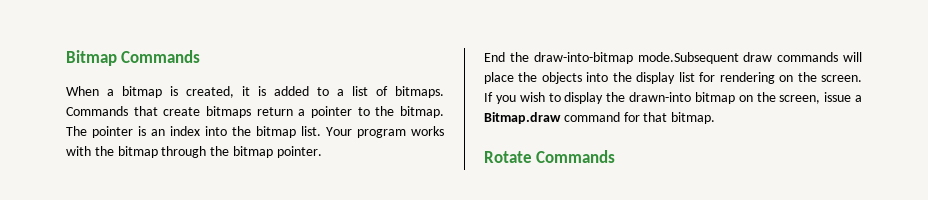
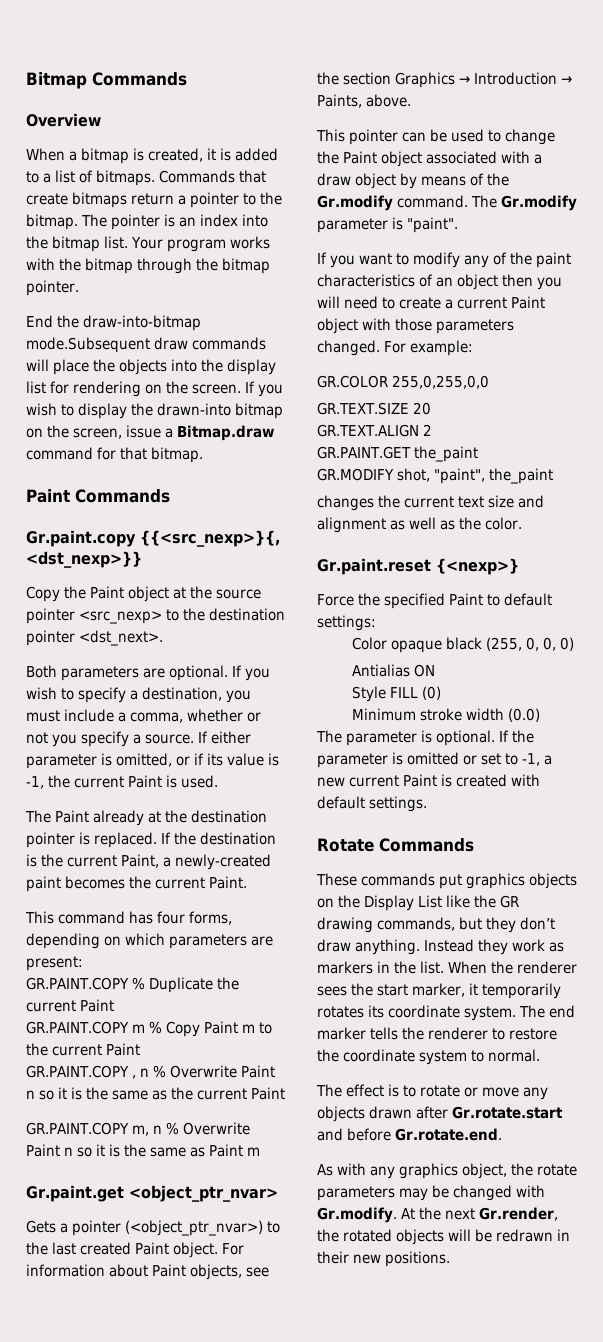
(201, 56) none -> [26,113,101,127] // Overview
[484,150,616,163] Rotate Commands -> [26,489,170,503] [26,530,280,547] [26,551,142,568] [26,586,261,602] [26,608,285,624] [26,630,163,646] [26,665,270,681] [26,687,251,703] [26,709,261,723] [26,731,251,747] [26,753,279,769] [26,775,218,789] [25,810,267,826] [26,832,276,848] [26,854,271,870] [26,876,247,892] [25,911,232,925] [26,933,273,949] [26,956,83,971] [26,977,239,993] [26,999,114,1012] [26,1021,272,1037] [26,1043,140,1056] [26,1065,275,1079] [26,1087,285,1100] [26,1122,250,1136] [26,1144,260,1157] [26,1185,278,1202] [26,1220,280,1236] [26,1242,244,1258] [26,1264,269,1280] [317,72,572,88] [317,94,411,108] [316,129,555,145] [317,151,542,167] [317,173,509,189] [317,195,577,211] [317,217,458,233] [317,252,571,268] [317,274,562,290] [317,296,545,309] [317,318,514,334] [317,340,473,356] [317,375,489,389] [317,402,431,415] [317,424,432,437] [317,446,478,462] [317,468,553,484] [317,495,544,511] [317,517,522,533] [317,558,519,575] [317,593,552,609] [317,615,376,631] [352,637,575,653] [352,664,436,677] [352,686,442,702] [352,708,541,722] [316,730,534,746] [317,752,552,768] [317,774,540,787] [317,796,427,812] [317,838,474,852] [316,873,577,889] [317,895,519,911] [317,917,555,933] [317,939,564,955] [317,961,577,974] [317,983,561,999] [317,1005,575,1021] [317,1027,557,1040] [317,1049,540,1065] [316,1084,548,1100] [317,1106,563,1122] [317,1128,502,1141] [317,1163,577,1179] [317,1185,545,1201] [317,1207,558,1223] [317,1229,570,1245] [317,1251,450,1267] Paint Commands // Gr.paint.copy {{<src_nexp>}{, <dst_nexp>}} // Copy the Paint object at the source pointer <src_nexp> to the destination pointer <dst_next>. // Both parameters are optional. If you wish to specify a destination, you must include a comma, whether or not you specify a source. If either parameter is omitted, or if its value is -1, the current Paint is used. // The Paint already at the destination pointer is replaced. If the destination is the current Paint, a newly-created paint becomes the current Paint. // This command has four forms, depending on which parameters are present: // GR.PAINT.COPY % Duplicate the current Paint // GR.PAINT.COPY m % Copy Paint m to the current Paint // GR.PAINT.COPY , n % Overwrite Paint n so it is the same as the current Paint // GR.PAINT.COPY m, n % Overwrite Paint n so it is the same as Paint m // Gr.paint.get <object_ptr_nvar> // Gets a pointer (<object_ptr_nvar>) to the last created Paint object. For information about Paint objects, see the section Graphics → Introduction → Paints, above. // This pointer can be used to change the Paint object associated with a draw object by means of the Gr.modify command. The Gr.modify parameter is "paint". // If you want to modify any of the paint characteristics of an object then you will need to create a current Paint object with those parameters changed. For example: // GR.COLOR 255,0,255,0,0 // GR.TEXT.SIZE 20 // GR.TEXT.ALIGN 2 // GR.PAINT.GET the_paint // GR.MODIFY shot, "paint", the_paint // changes the current text size and alignment as well as the color. // Gr.paint.reset {<nexp>} // Force the specified Paint to default settings: // Color opaque black (255, 0, 0, 0) // Antialias ON // Style FILL (0) // Minimum stroke width (0.0) // The parameter is optional. If the parameter is omitted or set to -1, a new current Paint is created with default settings. // Rotate Commands // These commands put graphics objects on the Display List like the GR drawing commands, but they don’t draw anything. Instead they work as markers in the list. When the renderer sees the start marker, it temporarily rotates its coordinate system. The end marker tells the renderer to restore the coordinate system to normal. // The effect is to rotate or move any objects drawn after Gr.rotate.start and before Gr.rotate.end. // As with any graphics object, the rotate parameters may be changed with Gr.modify. At the next Gr.render, the rotated objects will be redrawn in their new positions.

